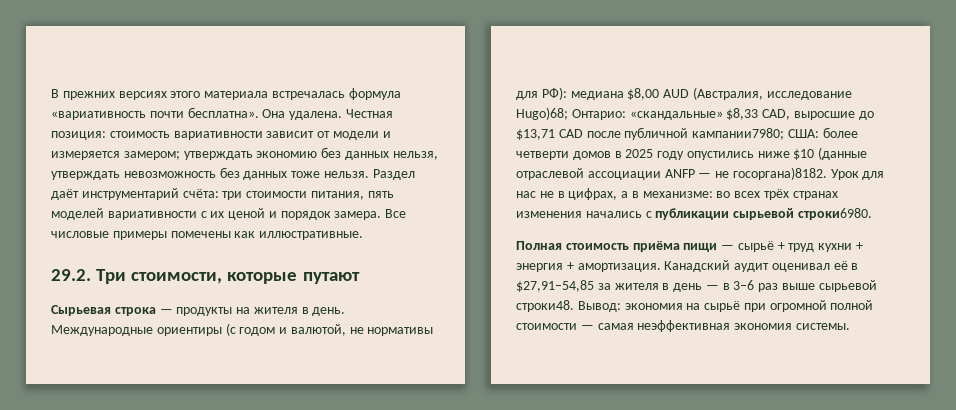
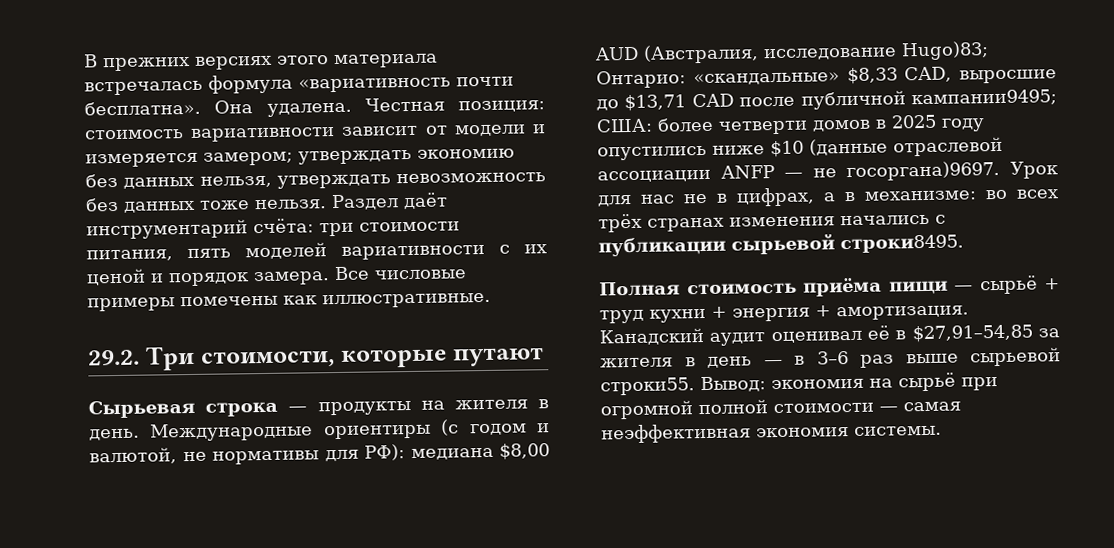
[516,107,568,120] Hugo)68; -> [901,41,989,61] Hugo)83;
[692,128,785,140] кампании7980; -> [911,89,1057,107] кампании9495;
[732,167,827,180] госоргана)8182. -> [846,160,1001,182] госоргана)9697.
[797,208,872,220] строки6980. -> [840,234,964,254] строки8495.
[516,300,574,312] строки48. -> [600,377,695,396] строки55.

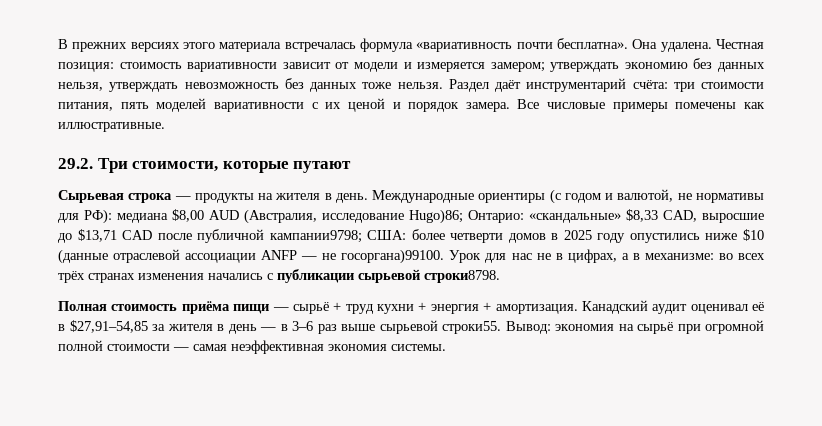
[901,41,989,61] Hugo)83; -> [409,209,463,224] Hugo)86;
[911,89,1057,107] кампании9495; -> [269,230,362,243] кампании9798;
[846,160,1001,182] госоргана)9697. -> [341,249,445,264] госоргана)99100.
[840,234,964,254] строки8495. -> [424,270,500,283] строки8798.

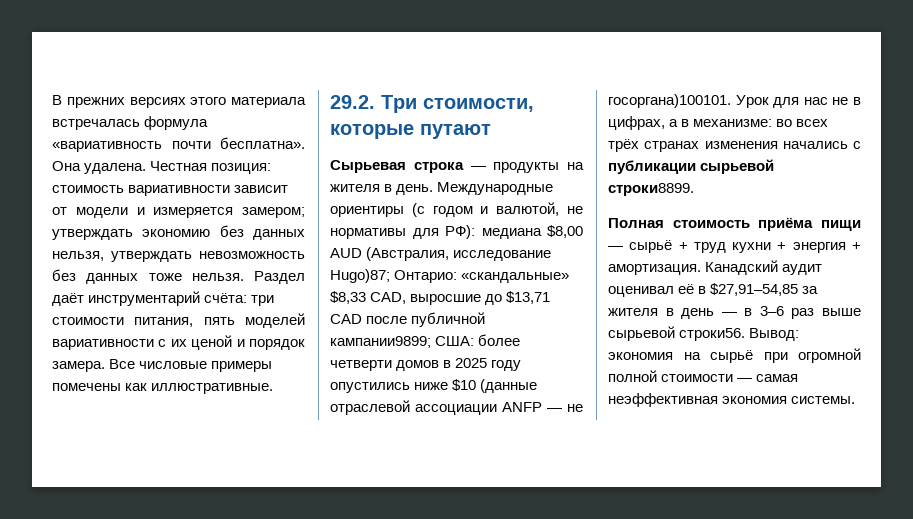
[409,209,463,224] Hugo)86; -> [330,269,390,283] Hugo)87;
[269,230,362,243] кампании9798; -> [330,336,431,348] кампании9899;
[341,249,445,264] госоргана)99100. -> [608,94,731,108] госоргана)100101.
[424,270,500,283] строки8798. -> [608,183,694,196] строки8899.
[442,321,501,334] строки55. -> [679,328,746,341] строки56.

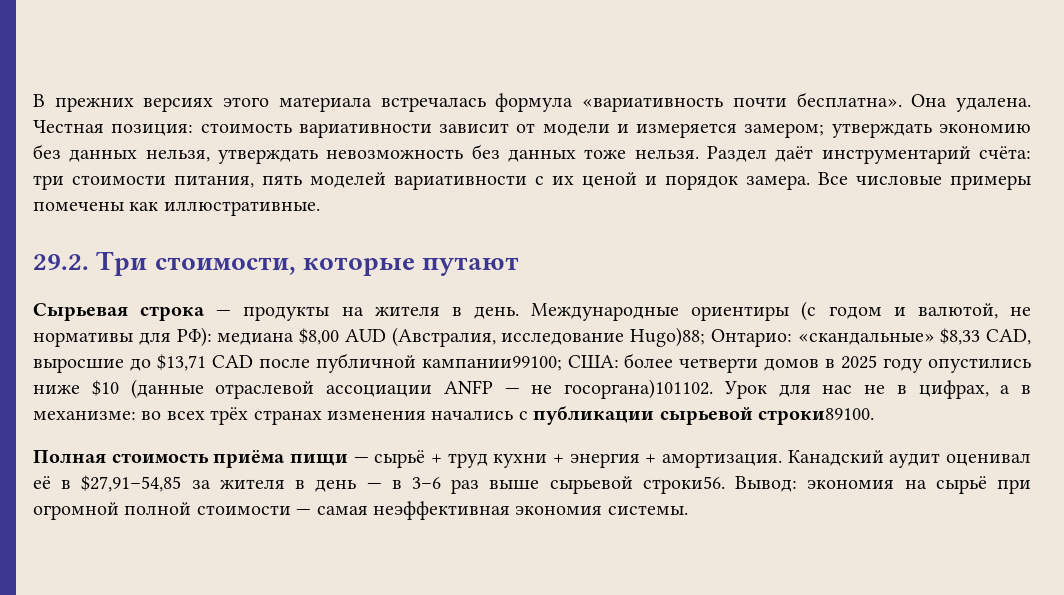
[330,269,390,283] Hugo)87; -> [630,327,705,347] Hugo)88;
[330,336,431,348] кампании9899; -> [421,356,562,371] кампании99100;
[608,94,731,108] госоргана)100101. -> [564,379,713,399] госоргана)101102.
[608,183,694,196] строки8899. -> [757,408,874,425] строки89100.

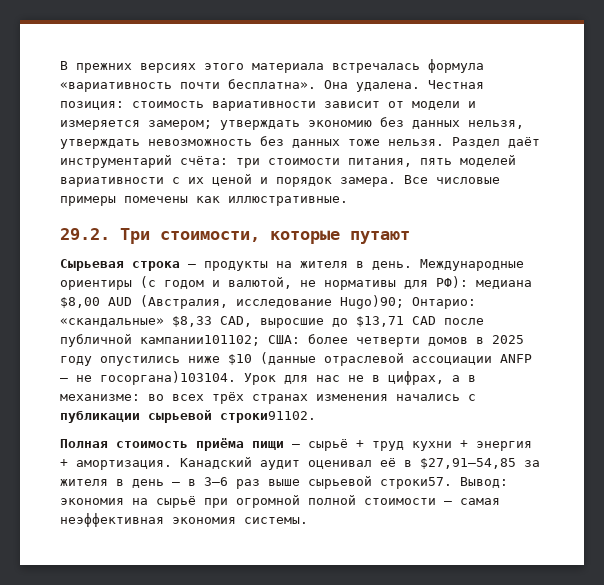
[630,327,705,347] Hugo)88; -> [340,295,404,309] Hugo)90;
[421,356,562,371] кампании99100; -> [140,335,260,346] кампании101102;
[564,379,713,399] госоргана)101102. -> [100,371,236,385] госоргана)103104.
[757,408,874,425] строки89100. -> [220,411,316,423] строки91102.
[642,476,725,494] строки56. -> [380,477,452,489] строки57.

